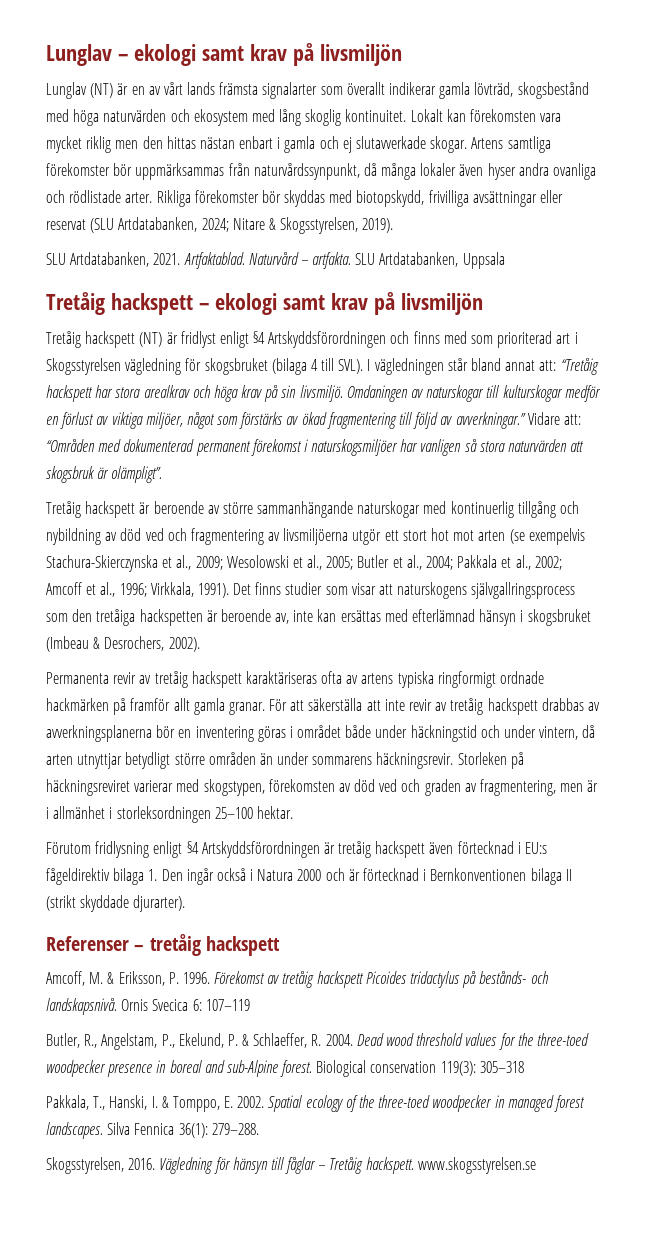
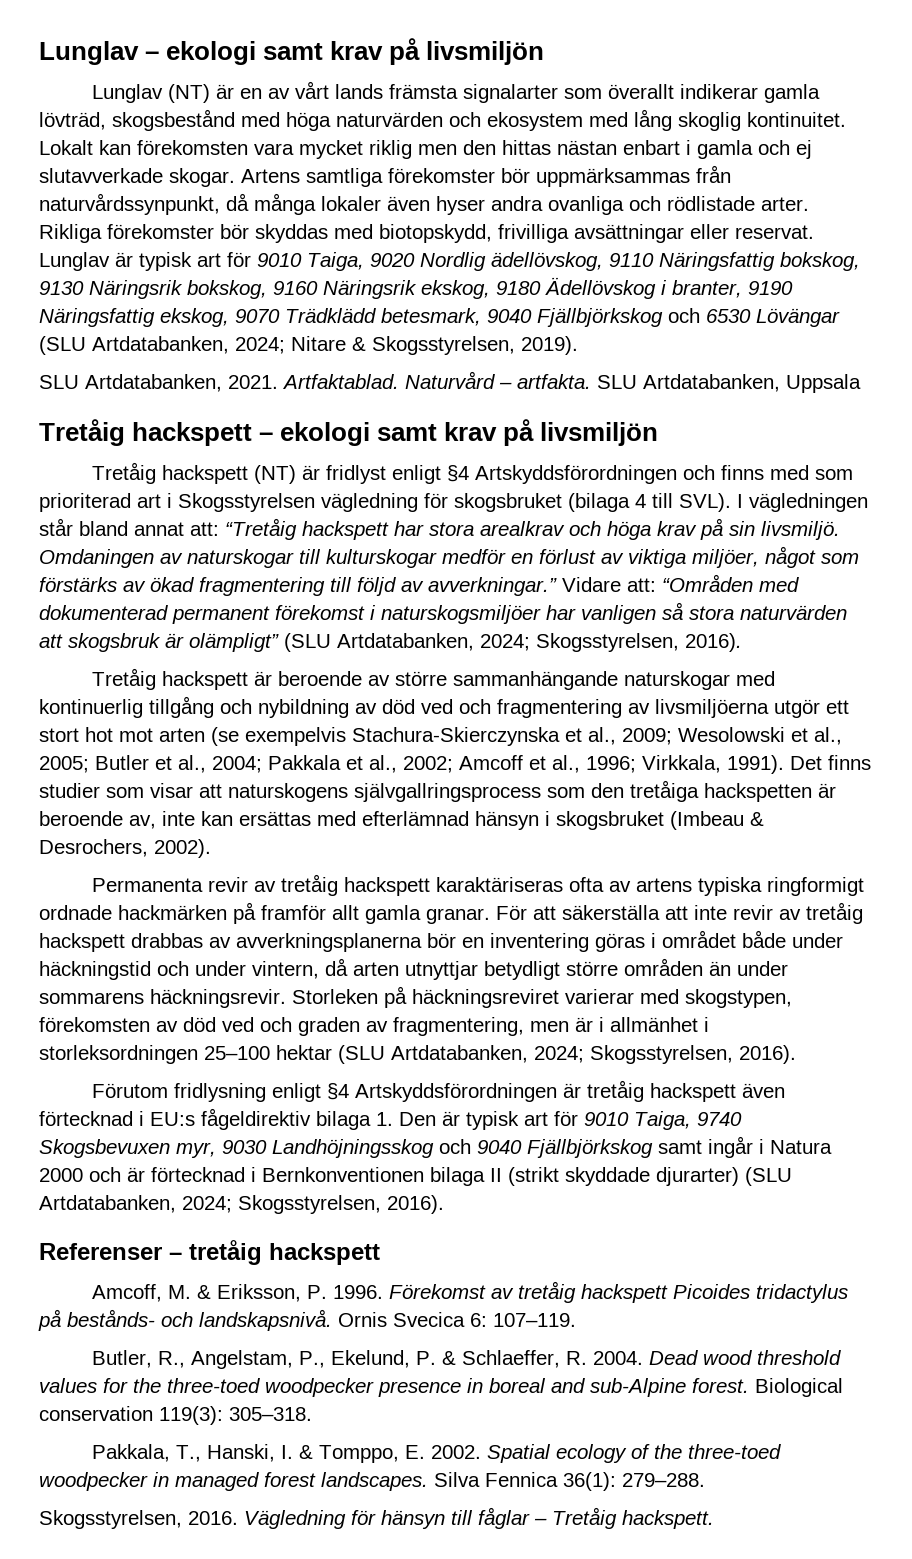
[46,219,86,230] reservat -> [735,225,814,239] [39,252,860,271] [39,277,793,299] [39,308,840,327] reservat. Lunglav är typisk art för 9010 Taiga, 9020 Nordlig ädellövskog, 9110 Näringsfattig bokskog, 9130 Näringsrik bokskog, 9160 Näringsrik ekskog, 9180 Ädellövskog i branter, 9190 Näringsfattig ekskog, 9070 Trädklädd betesmark, 9040 Fjällbjörkskog och 6530 Lövängar
[111,466,163,483] olämpligt”. -> [189,633,742,652] olämpligt” (SLU Artdatabanken, 2024; Skogsstyrelsen, 2016).
[256,806,293,819] hektar. -> [276,1045,796,1064] hektar (SLU Artdatabanken, 2024; Skogsstyrelsen, 2016).
[186,868,246,885] ingår också -> [442,1111,742,1130] [39,1136,753,1158] är typisk art för 9010 Taiga, 9740 Skogsbevuxen myr, 9030 Landhöjningsskog och 9040 Fjällbjörkskog samt ingår
[133,895,186,912] djurarter). -> [656,1167,792,1186] [39,1195,444,1214] djurarter) (SLU Artdatabanken, 2024; Skogsstyrelsen, 2016).
[205,999,250,1011] 107–119 -> [493,1313,576,1327] 107–119.
[479,1061,524,1073] 305–318 -> [229,1407,312,1421] 305–318.
[417,1157,536,1174] www.skogsstyrelsen.se -> (714, 1519) none

